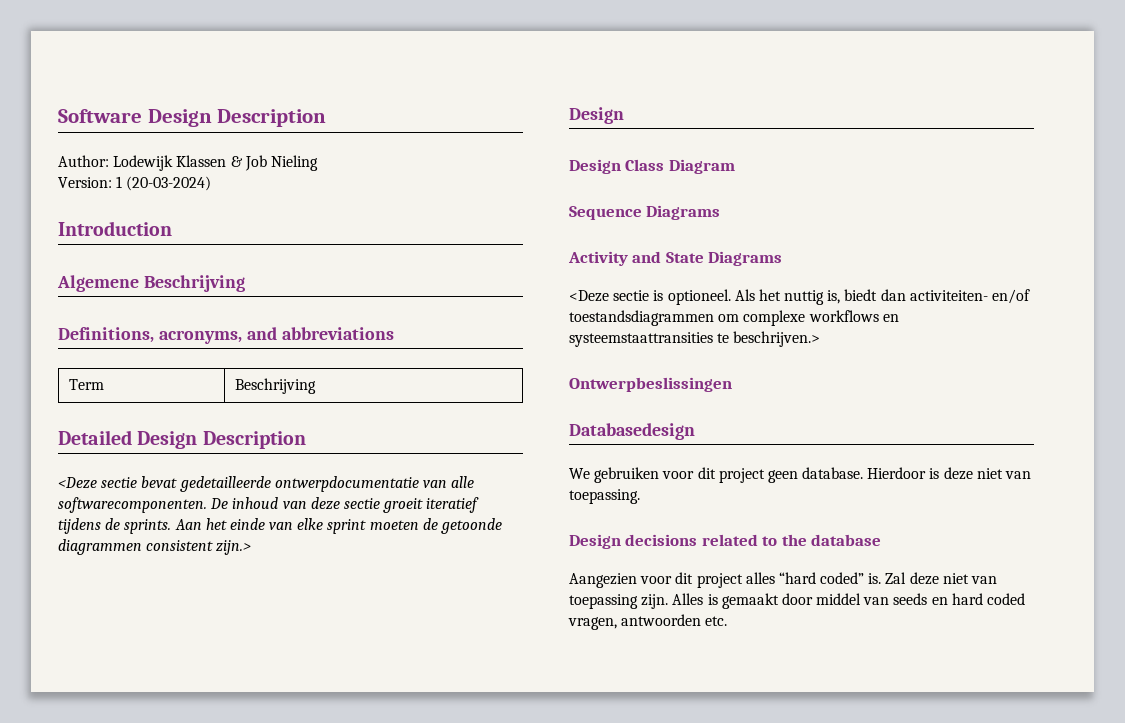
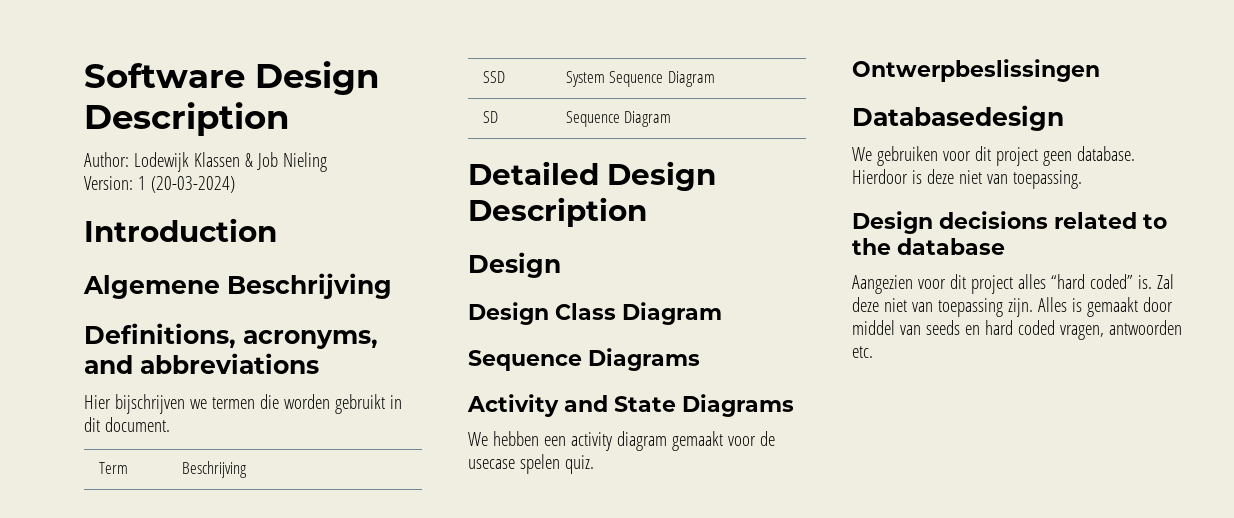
[68,379,104,390] [234,378,316,394] [58,430,306,449] [58,476,475,492] [58,497,480,513] [58,518,503,534] [58,539,252,555] // Term | Beschrijving // Detailed Design Description // <Deze sectie bevat gedetailleerde ontwerpdocumentatie van alle softwarecomponenten. De inhoud van deze sectie groeit iteratief tijdens de sprints. Aan het einde van elke sprint moeten de getoonde diagrammen consistent zijn.> -> [84,394,402,414] [84,417,170,432] [98,462,128,474] [181,461,247,478] [482,71,505,83] [565,71,715,87] [482,111,498,123] [565,111,672,127] [468,161,716,191] [468,197,647,227] // Hier bijschrijven we termen die worden gebruikt in dit document. // Term | Beschrijving // SSD | System Sequence Diagram // SD | Sequence Diagram // Detailed Design Description
[569,289,1031,305] [569,310,899,326] [569,331,821,347] <Deze sectie is optioneel. Als het nuttig is, biedt dan activiteiten- en/of toestandsdiagrammen om complexe workflows en systeemstaattransities te beschrijven.> -> [468,431,775,451] [468,454,594,474] We hebben een activity diagram gemaakt voor de usecase spelen quiz.

